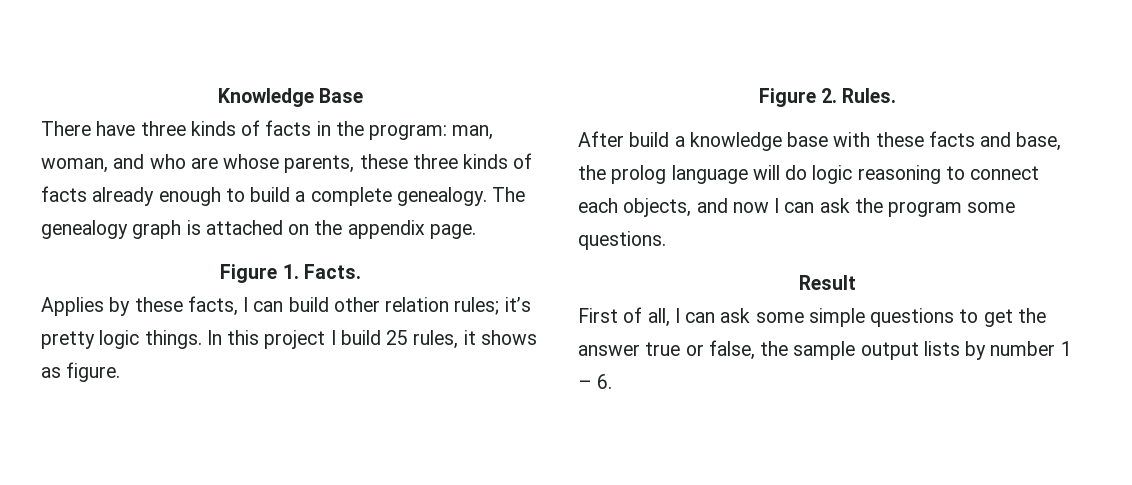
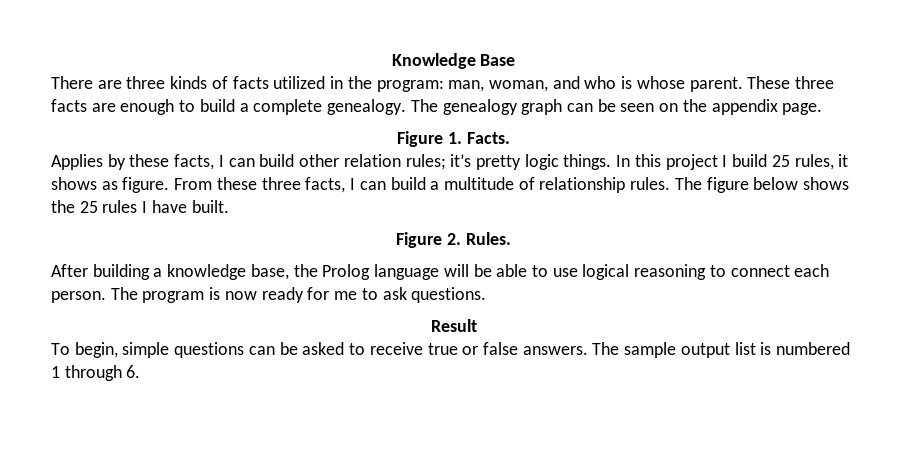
[96,120,312,136] have three kinds of facts -> [97,76,326,89] are three kinds of facts utilized
[190,153,533,173] [41,186,155,206] are whose parents, these three kinds of facts already -> [621,76,835,92] [51,99,116,112] is whose parent. These three facts are
[186,220,283,235] is attached -> [566,99,655,112] can be seen
(121, 372) none -> [174,177,850,193] [51,200,229,213] From these three facts, I can build a multitude of relationship rules. The figure below shows the 25 rules I have built.
[629,132,670,147] build -> [92,264,150,280] building
[787,131,1012,147] base with these facts and -> (247, 272) none
[611,165,667,184] prolog -> [322,264,371,280] Prolog
[785,165,1040,184] [578,198,1016,217] [578,231,666,250] [799,275,856,290] [578,307,1046,327] [578,340,1072,360] [578,380,592,389] do logic reasoning to connect each objects, and now I can ask the program some questions. // Result // First of all, I can ask some simple questions to get the answer true or false, the sample output lists by number 1 – -> [473,264,830,280] [51,287,487,303] [430,319,477,332] [51,342,851,358] [51,365,122,381] be able to use logical reasoning to connect each person. The program is now ready for me to ask questions. // Result // To begin, simple questions can be asked to receive true or false answers. The sample output list is numbered 1 through

